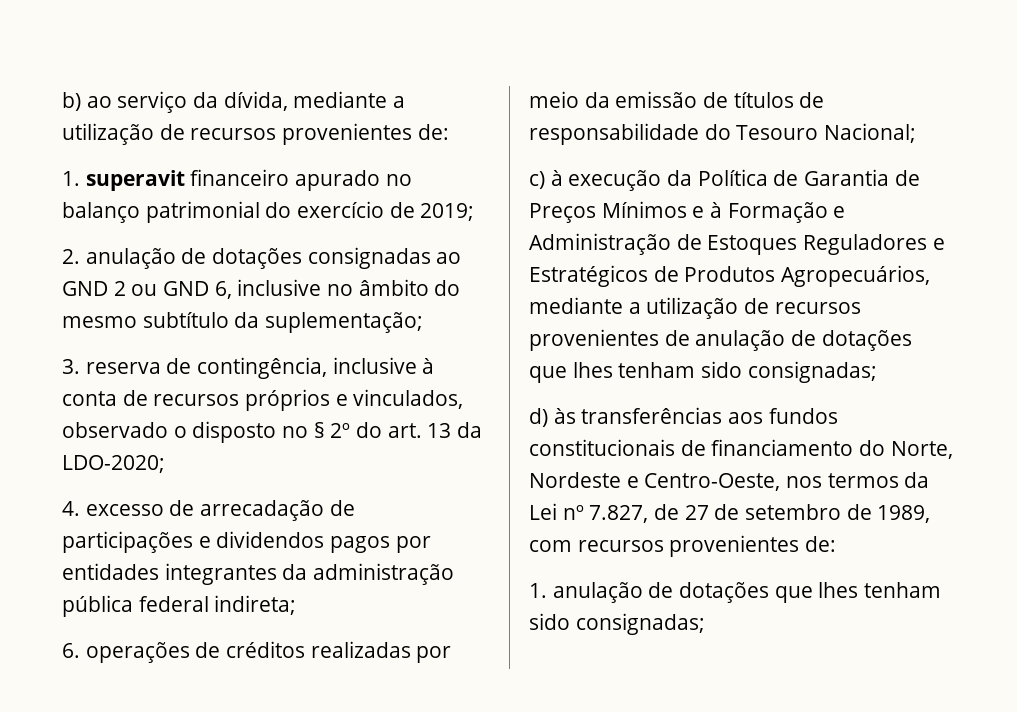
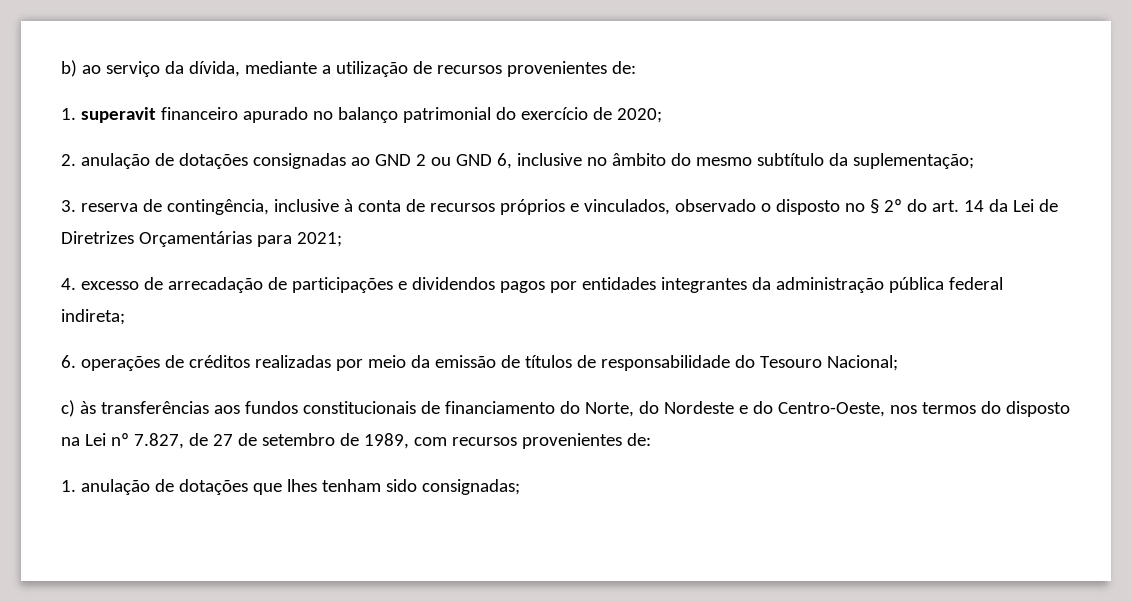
[420,203,475,221] 2019; -> [616,108,662,123] 2020;
[427,422,483,438] [62,455,165,473] 13 da LDO-2020; -> [963,199,1058,212] [61,231,342,247] 14 da Lei de Diretrizes Orçamentárias para 2021;
[550,169,920,191] [529,201,846,223] [529,233,945,255] [529,265,931,287] [529,297,861,319] [529,329,912,351] [529,361,877,383] [529,408,548,427] à execução da Política de Garantia de Preços Mínimos e à Formação e Administração de Estoques Reguladores e Estratégicos de Produtos Agropecuários, mediante a utilização de recursos provenientes de anulação de dotações que lhes tenham sido consignadas; // d) -> (75, 408) none
(953, 450) none -> [638,401,659,414] do
(639, 482) none -> [752,401,773,414] do
[904,472,930,488] da -> [980,401,1070,417] [61,437,80,446] do disposto na

